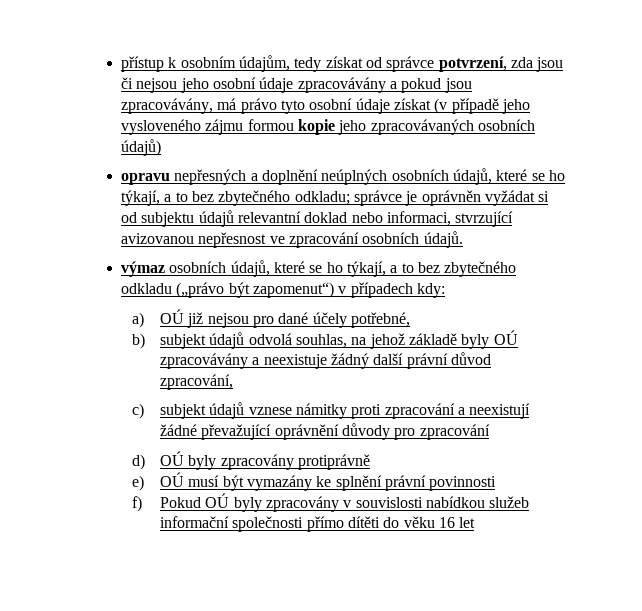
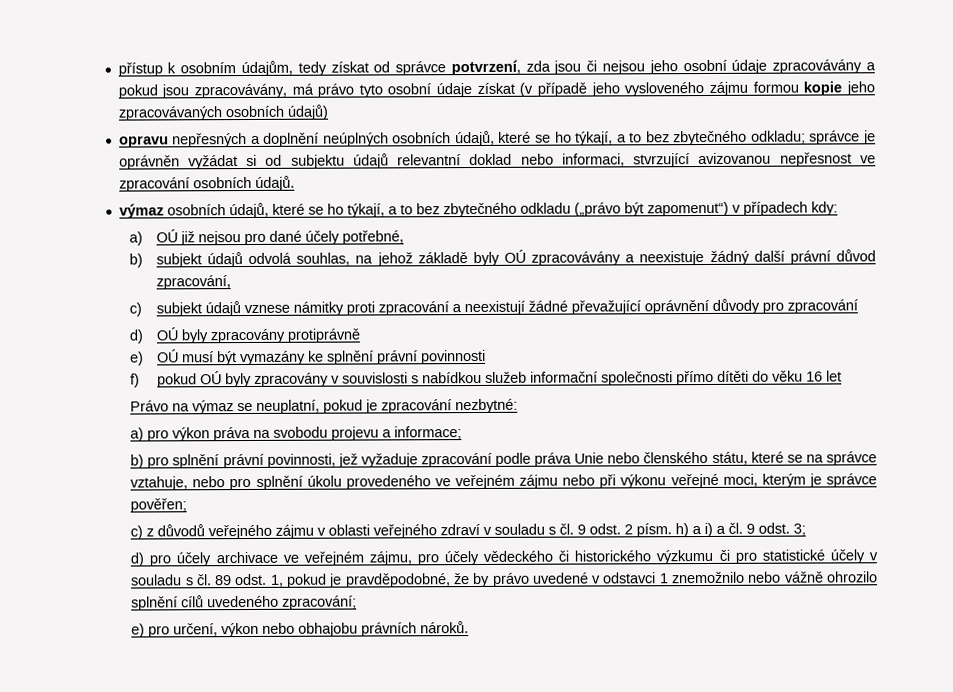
[160,497,202,508] Pokud -> [156,373,197,388] pokud
(423, 502) none -> [410,375,419,384] s
(476, 522) none -> [130,398,519,415] [130,426,463,442] [130,451,877,469] [130,473,877,491] [130,498,188,513] [130,522,807,540] [130,549,878,567] [130,571,878,588] [131,595,358,611] [131,621,470,638] // Právo na výmaz se neuplatní, pokud je zpracování nezbytné: // a) pro výkon práva na svobodu projevu a informace; // b) pro splnění právní povinnosti, jež vyžaduje zpracování podle práva Unie nebo členského státu, které se na správce vztahuje, nebo pro splnění úkolu provedeného ve veřejném zájmu nebo při výkonu veřejné moci, kterým je správce pověřen; // c) z důvodů veřejného zájmu v oblasti veřejného zdraví v souladu s čl. 9 odst. 2 písm. h) a i) a čl. 9 odst. 3; // d) pro účely archivace ve veřejném zájmu, pro účely vědeckého či historického výzkumu či pro statistické účely v souladu s čl. 89 odst. 1, pokud je pravděpodobné, že by právo uvedené v odstavci 1 znemožnilo nebo vážně ohrozilo splnění cílů uvedeného zpracování; // e) pro určení, výkon nebo obhajobu právních nároků.

